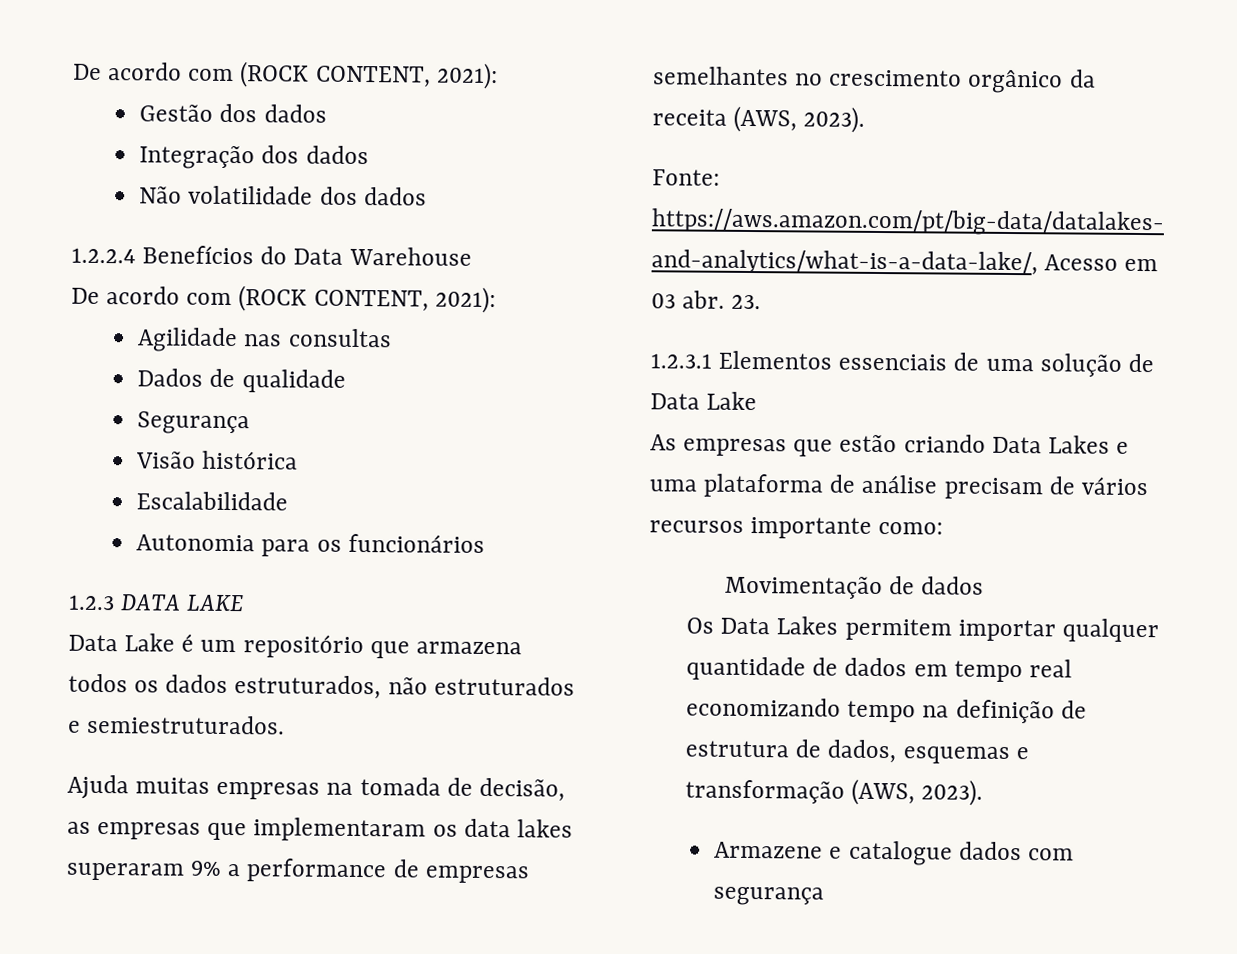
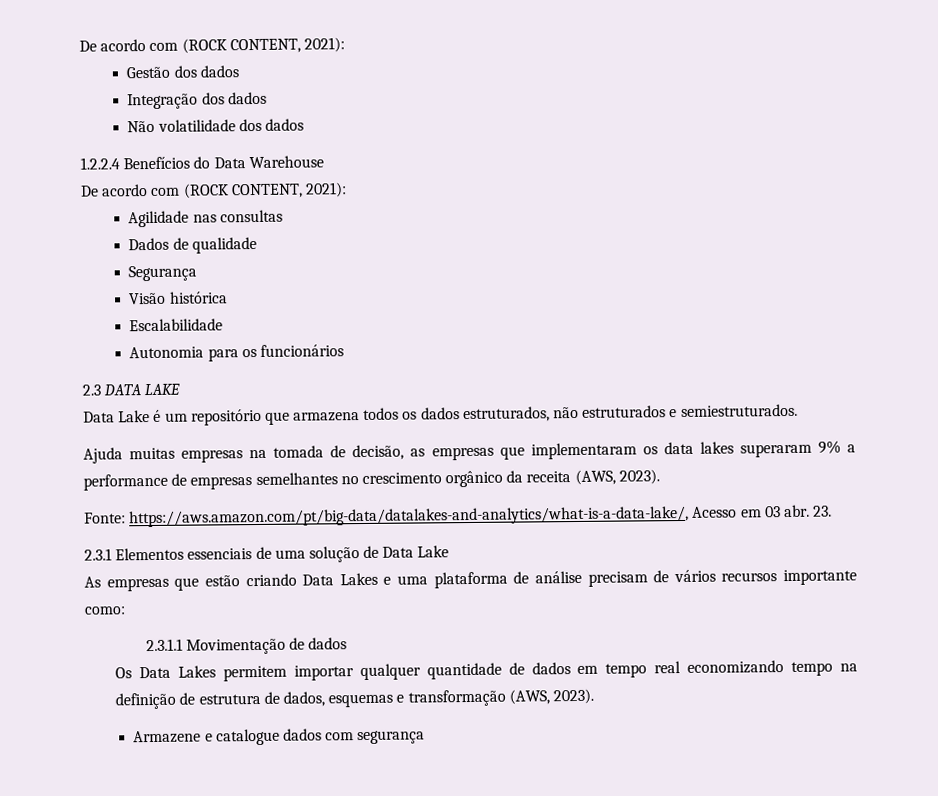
[68,594,115,611] 1.2.3 -> [82,384,101,396] 2.3
[650,353,712,369] 1.2.3.1 -> [84,548,112,561] 2.3.1
(944, 528) none -> [145,638,183,652] 2.3.1.1

